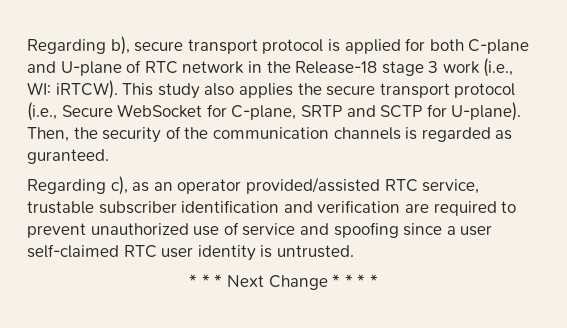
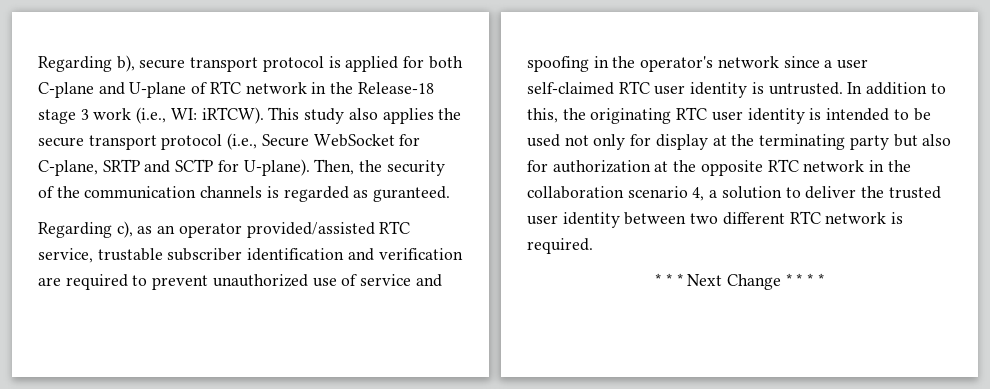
(399, 230) none -> [593,56,779,72] in the operator's network
(354, 251) none -> [847,82,946,95] [527,107,931,124] [527,134,952,150] [527,159,911,176] [527,186,941,201] [527,211,904,228] [527,238,593,254] In addition to this, the originating RTC user identity is intended to be used not only for display at the terminating party but also for authorization at the opposite RTC network in the collaboration scenario 4, a solution to deliver the trusted user identity between two different RTC network is required.

